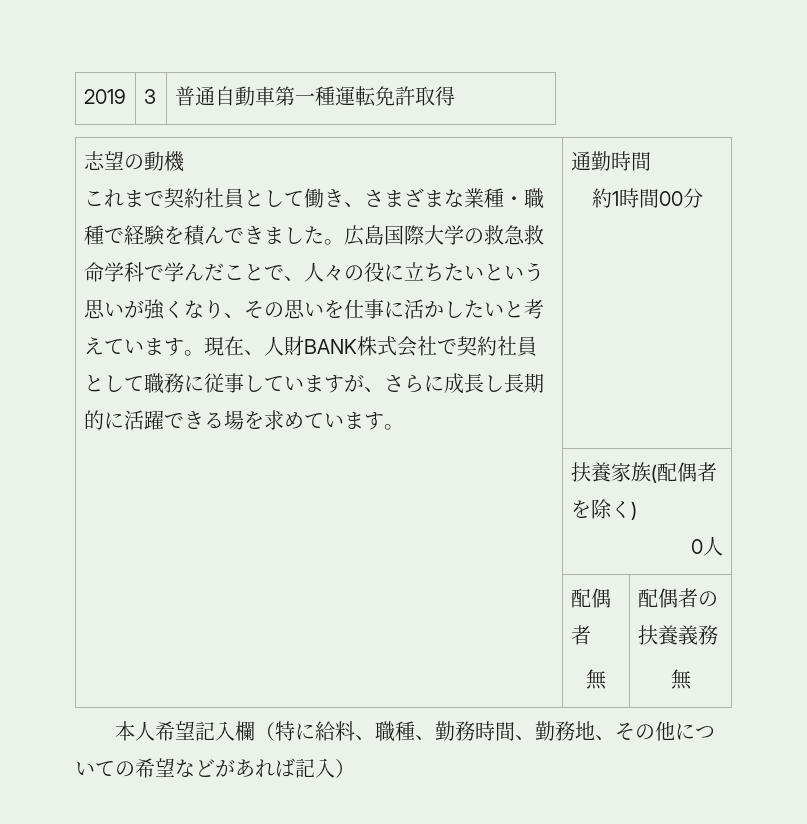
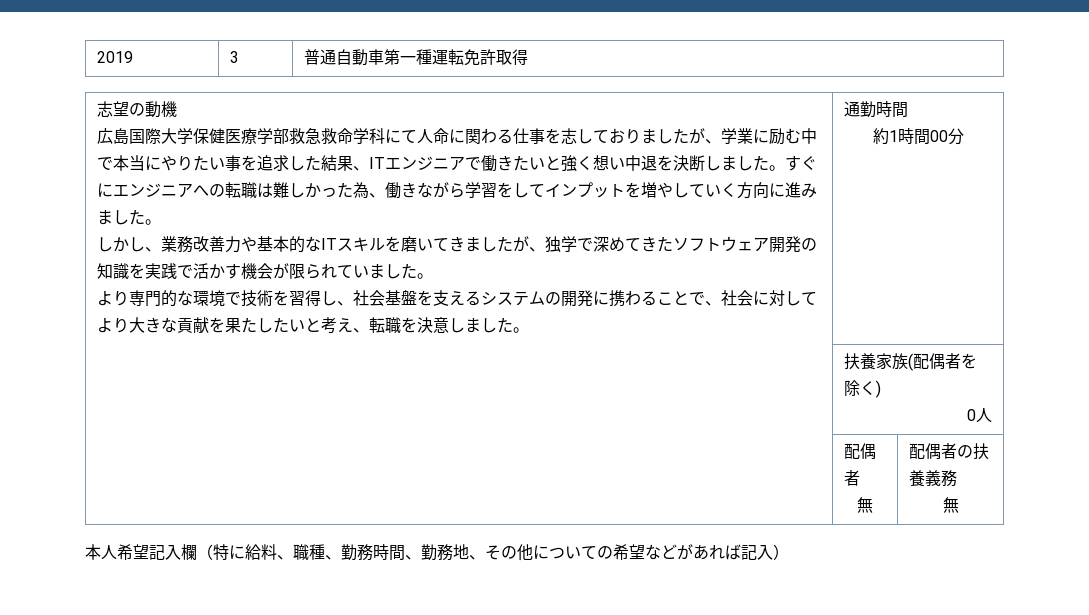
[83,188,544,209] [83,225,544,246] [83,262,544,282] [83,299,544,320] [83,336,537,357] [83,373,544,394] [83,410,384,430] これまで契約社員として働き、さまざまな業種・職種で経験を積んできました。広島国際大学の救急救命学科で学んだことで、人々の役に立ちたいという思いが強くなり、その思いを仕事に活かしたいと考えています。現在、人財BANK株式会社で契約社員として職務に従事していますが、さらに成長し長期的に活躍できる場を求めています -> [96,127,817,145] [96,155,817,172] [96,182,817,199] [96,209,161,225] [96,236,817,253] [96,263,433,280] [96,290,817,307] [96,317,513,334] 広島国際大学保健医療学部救急救命学科にて人命に関わる仕事を志しておりましたが、学業に励む中で本当にやりたい事を追求した結果、ITエンジニアで働きたいと強く想い中退を決断しました。すぐにエンジニアへの転職は難しかった為、働きながら学習をしてインプットを増やしていく方向に進みました。 // しかし、業務改善力や基本的なITスキルを磨いてきましたが、独学で深めてきたソフトウェア開発の知識を実践で活かす機会が限られていました。 // より専門的な環境で技術を習得し、社会基盤を支えるシステムの開発に携わることで、社会に対してより大きな貢献を果たしたいと考え、転職を決意しました

